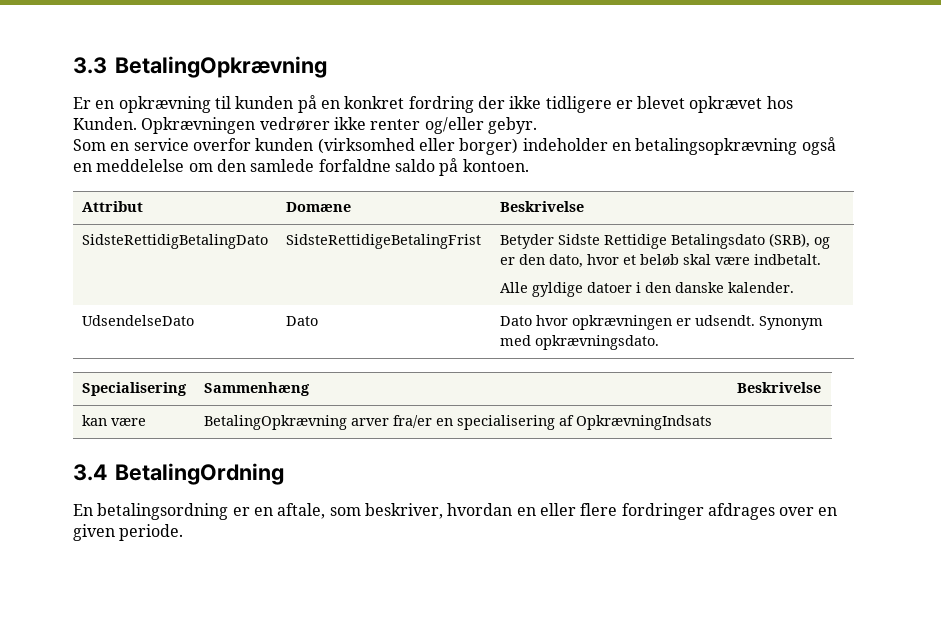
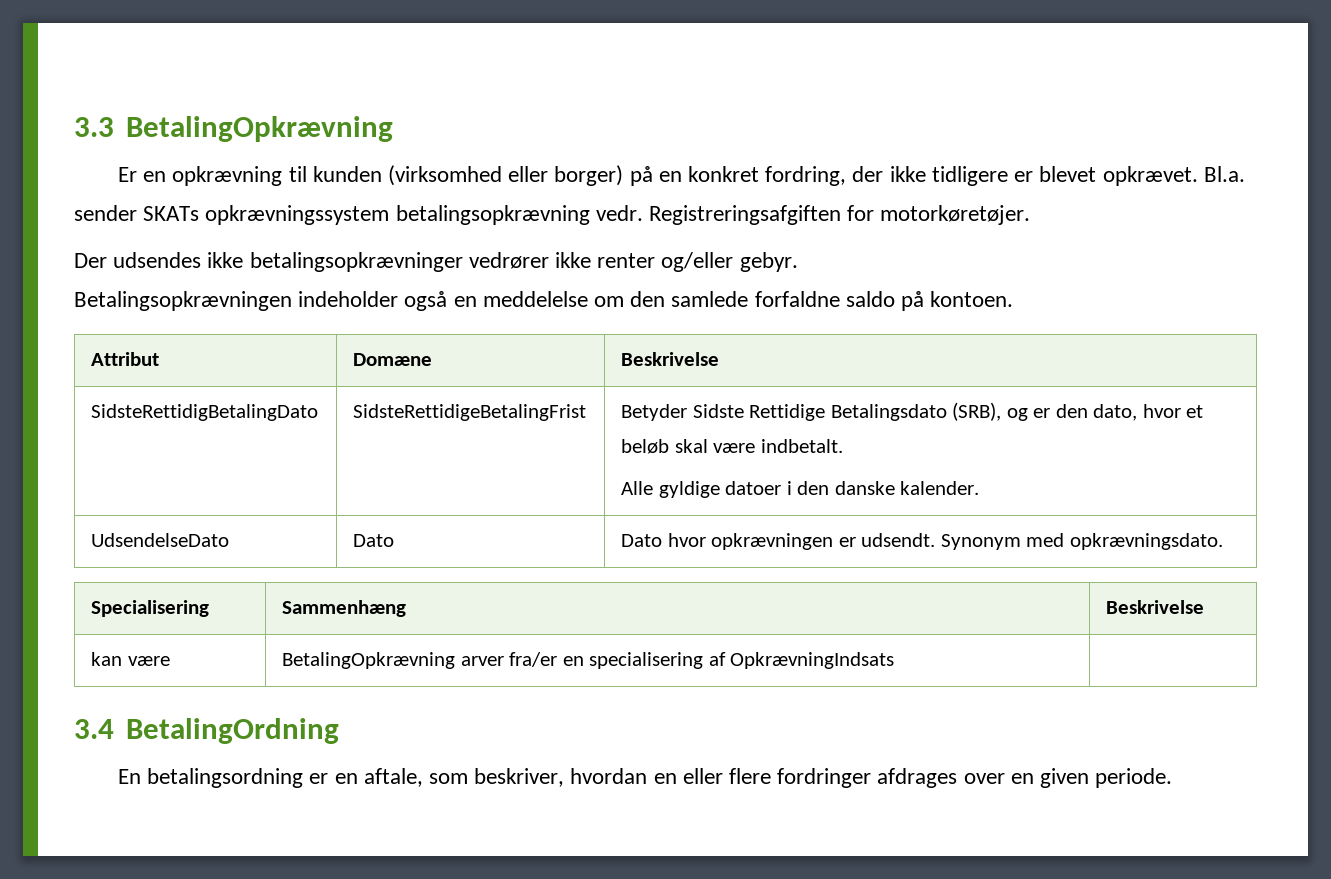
(294, 102) none -> [387,165,624,186] (virksomhed eller borger)
[408,96,474,113] fordring -> [765,166,847,186] fordring,
[689,96,793,113] [73,117,256,134] opkrævet hos Kunden. Opkrævningen -> [1102,166,1245,186] [74,205,1031,225] [74,252,463,272] opkrævet. Bl.a. sender SKATs opkrævningssystem betalingsopkrævning vedr. Registreringsafgiften for motorkøretøjer. // Der udsendes ikke betalingsopkrævninger
[73,138,798,155] Som en service overfor kunden (virksomhed eller borger) indeholder en betalingsopkrævning -> [74,291,399,311] Betalingsopkrævningen indeholder

